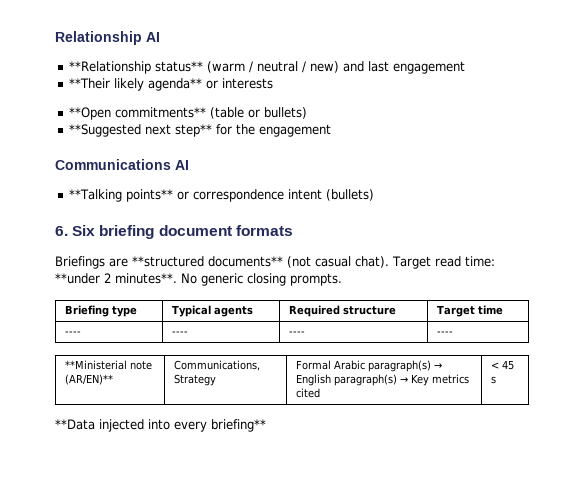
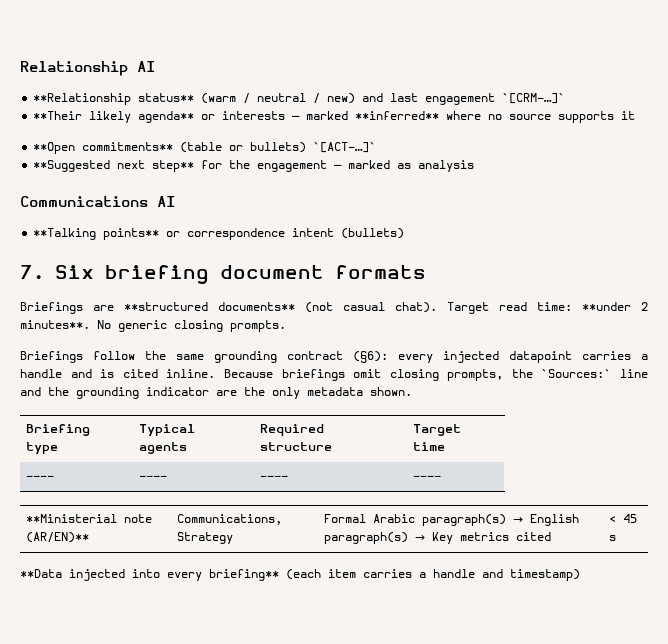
(465, 67) none -> [502,93,566,104] `[CRM-…]`
(273, 83) none -> [292,111,636,123] — marked **inferred** where no source supports it
(307, 113) none -> [313,142,377,153] `[ACT-…]`
(331, 130) none -> [334,160,475,172] — marked as analysis
[55,226,68,236] 6. -> [20,265,44,279] 7.
(342, 279) none -> [20,351,648,363] [20,369,648,381] [20,387,412,399] // Briefings follow the same grounding contract (§6): every injected datapoint carries a handle and is cited inline. Because briefings omit closing prompts, the `Sources:` line and the grounding indicator are the only metadata shown.
(266, 425) none -> [286,569,580,581] (each item carries a handle and timestamp)

